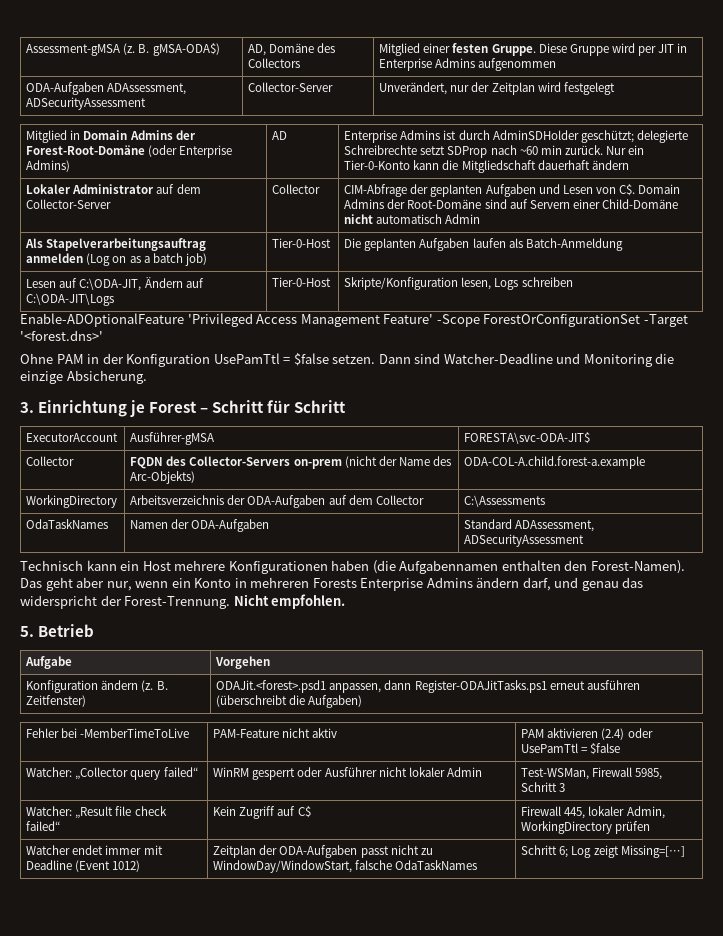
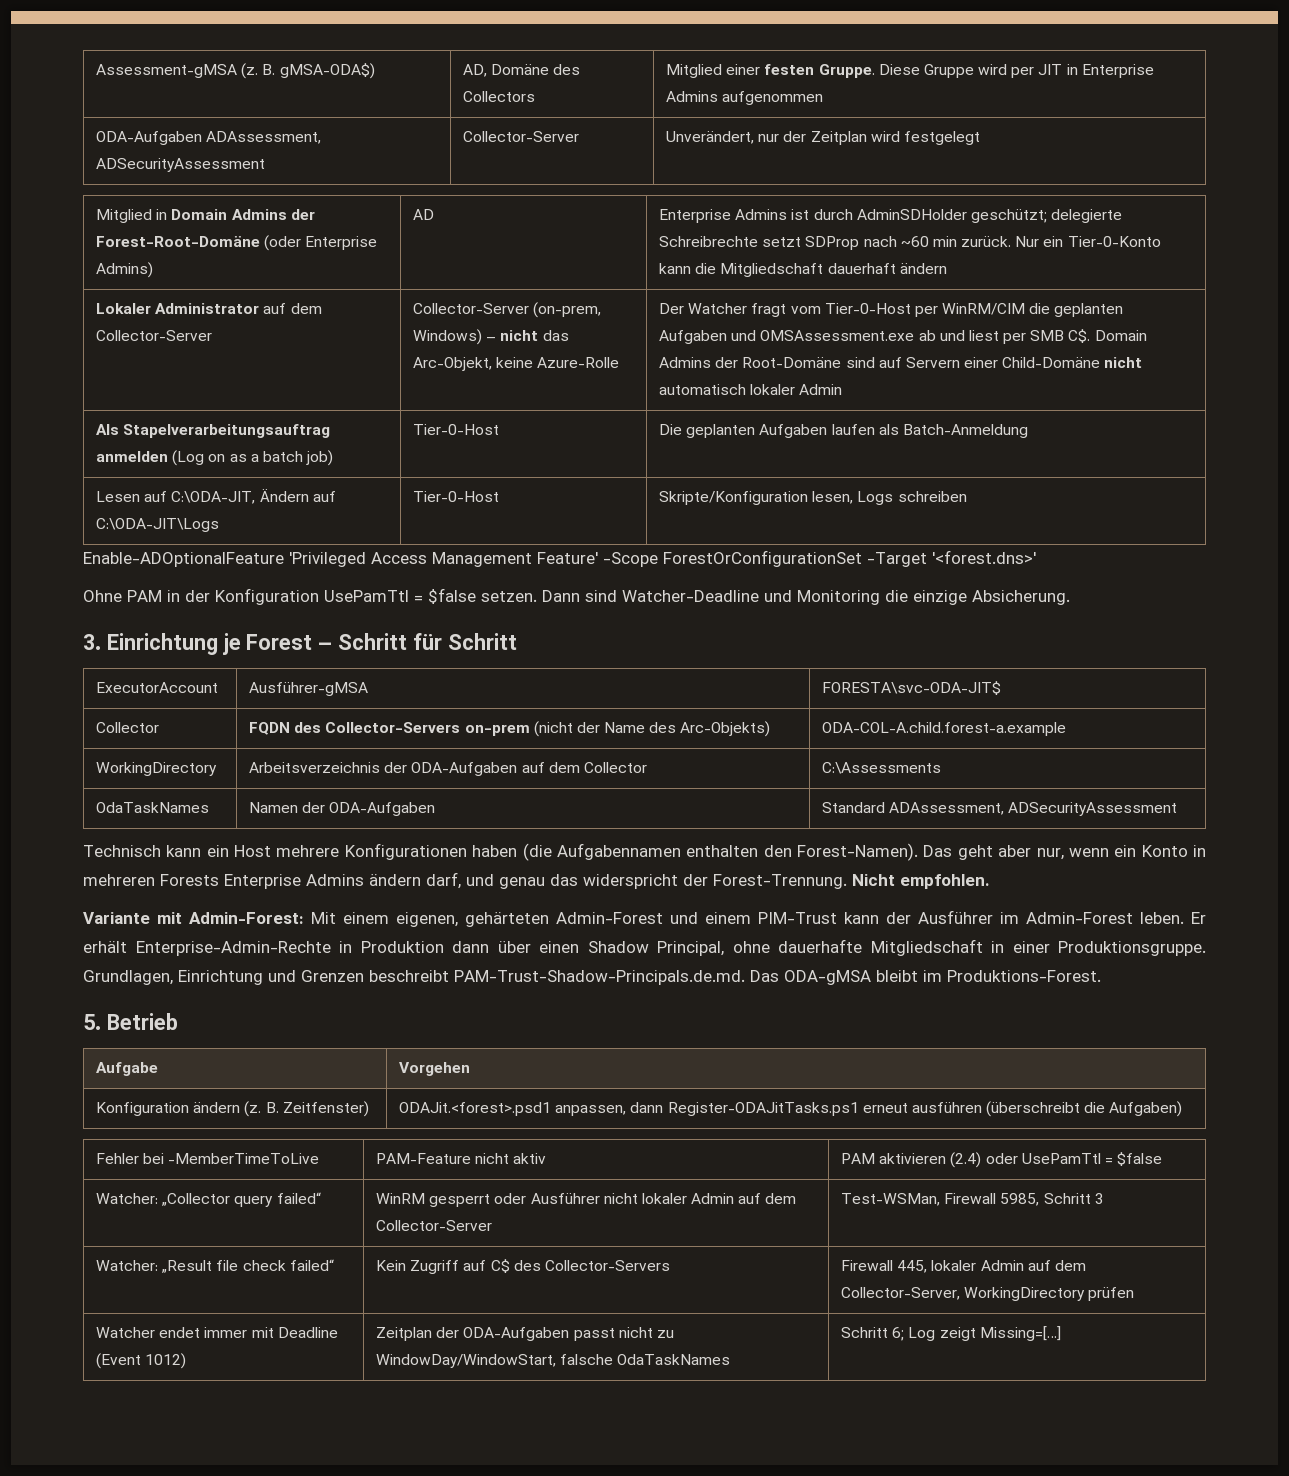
[272,184,321,194] [344,184,616,197] Collector | CIM-Abfrage der geplanten Aufgaben und Lesen von -> [412,302,602,318] [412,329,569,345] [412,357,620,371] [658,303,1124,317] [658,330,1065,344] Collector-Server (on-prem, Windows) – nicht das Arc-Objekt, keine Azure-Rolle | Der Watcher fragt vom Tier-0-Host per WinRM/CIM die geplanten Aufgaben und OMSAssessment.exe ab und liest per SMB
(443, 219) none -> [750,384,796,395] lokaler
(346, 601) none -> [83,910,1206,927] [83,939,1206,956] [83,970,1101,985] // Variante mit Admin-Forest: Mit einem eigenen, gehärteten Admin-Forest und einem PIM-Trust kann der Ausführer im Admin-Forest leben. Er erhält Enterprise-Admin-Rechte in Produktion dann über einen Shadow Principal, ohne dauerhafte Mitgliedschaft in einer Produktionsgruppe. Grundlagen, Einrichtung und Grenzen beschreibt PAM-Trust-Shadow-Principals.de.md. Das ODA-gMSA bleibt im Produktions-Forest.
(482, 772) none -> [738,1193,797,1204] [375,1220,492,1231] auf dem Collector-Server
(311, 812) none -> [513,1260,670,1271] des Collector-Servers
[626,806,665,819] Admin, -> [980,1260,1086,1271] [840,1287,960,1300] Admin auf dem Collector-Server,

